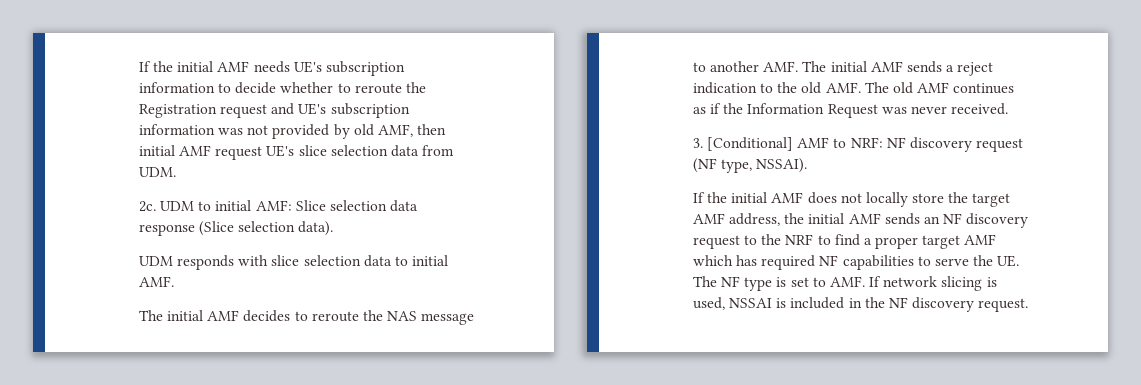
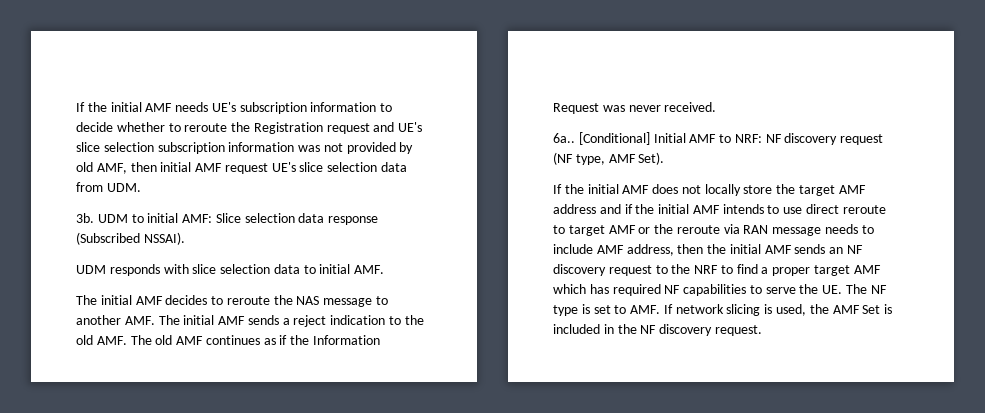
(327, 109) none -> [75,142,154,152] slice selection
[138,201,156,212] 2c. -> [75,213,94,223] 3b.
[198,221,334,236] (Slice selection data). -> [75,232,185,245] (Subscribed NSSAI).
[692,137,793,151] 3. [Conditional] -> [552,132,686,145] 6a.. [Conditional] Initial
[756,158,808,173] NSSAI). -> [608,152,665,165] AMF Set).
[728,213,780,226] address, -> [552,204,886,214] [552,224,874,236] [552,244,704,256] address and if the initial AMF intends to use direct reroute to target AMF or the reroute via RAN message needs to include AMF address, then
[728,298,772,308] NSSAI -> [809,304,881,314] the AMF Set

